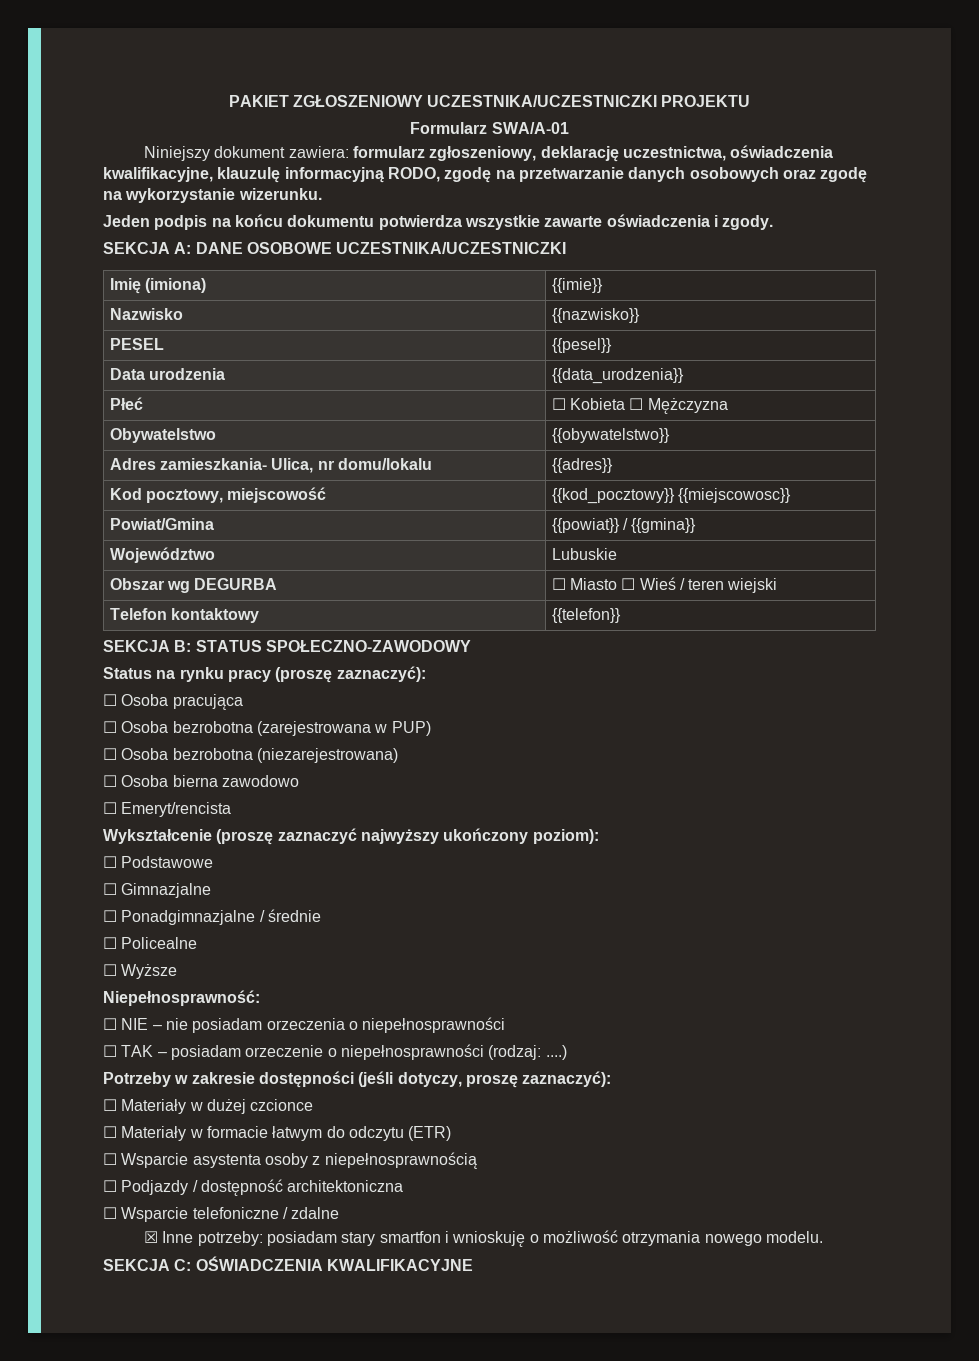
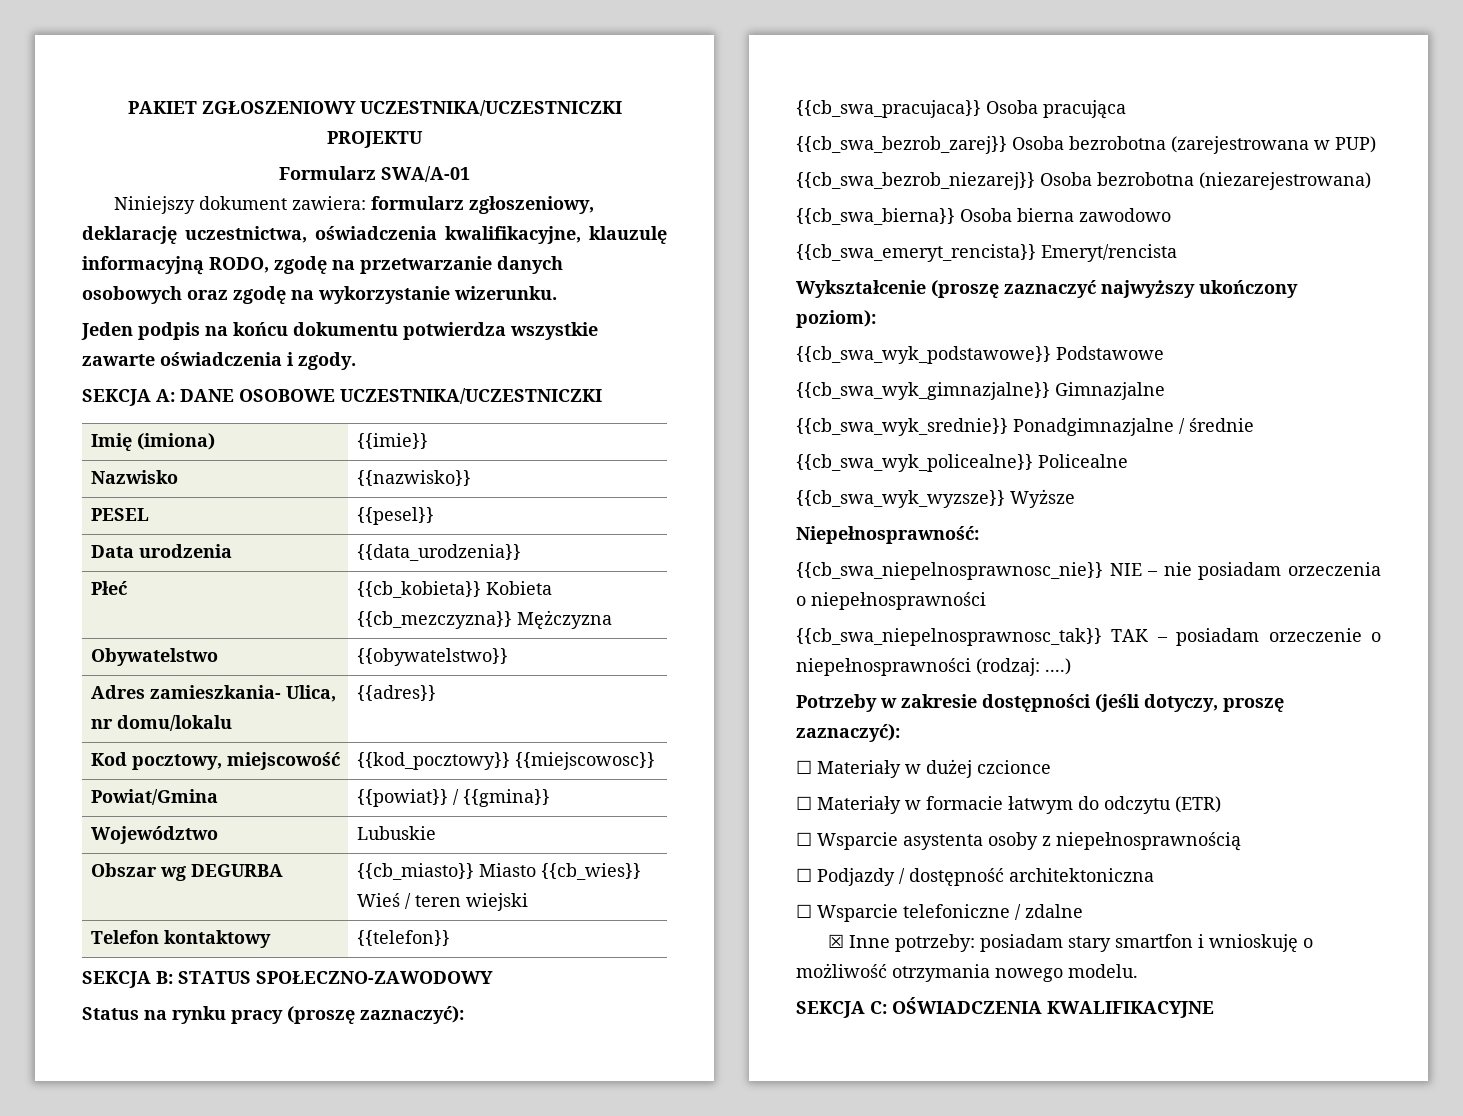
[551,398,644,410] ☐ Kobieta ☐ -> [356,581,552,598] [356,611,512,629] {{cb_kobieta}} Kobieta {{cb_mezczyzna}}
[551,578,636,590] ☐ Miasto ☐ -> [356,863,641,880] {{cb_miasto}} Miasto {{cb_wies}}
[103,694,117,706] ☐ -> [796,100,981,118] {{cb_swa_pracujaca}}
[103,721,117,733] ☐ -> [796,136,1007,154] {{cb_swa_bezrob_zarej}}
[103,748,117,760] ☐ -> [796,172,1035,190] {{cb_swa_bezrob_niezarej}}
[103,775,117,787] ☐ -> [796,208,955,225] {{cb_swa_bierna}}
[103,802,117,814] ☐ -> [796,244,1036,262] {{cb_swa_emeryt_rencista}}
[103,856,117,868] ☐ -> [796,346,1051,364] {{cb_swa_wyk_podstawowe}}
[103,883,117,895] ☐ -> [796,382,1050,400] {{cb_swa_wyk_gimnazjalne}}
[103,910,117,922] ☐ -> [796,418,1008,436] {{cb_swa_wyk_srednie}}
[103,937,117,949] ☐ -> [796,454,1033,472] {{cb_swa_wyk_policealne}}
[103,964,117,976] ☐ -> [796,490,1005,508] {{cb_swa_wyk_wyzsze}}
[103,1018,117,1030] ☐ -> [796,562,1103,580] {{cb_swa_niepelnosprawnosc_nie}}
[103,1045,117,1057] ☐ -> [796,628,1102,646] {{cb_swa_niepelnosprawnosc_tak}}

